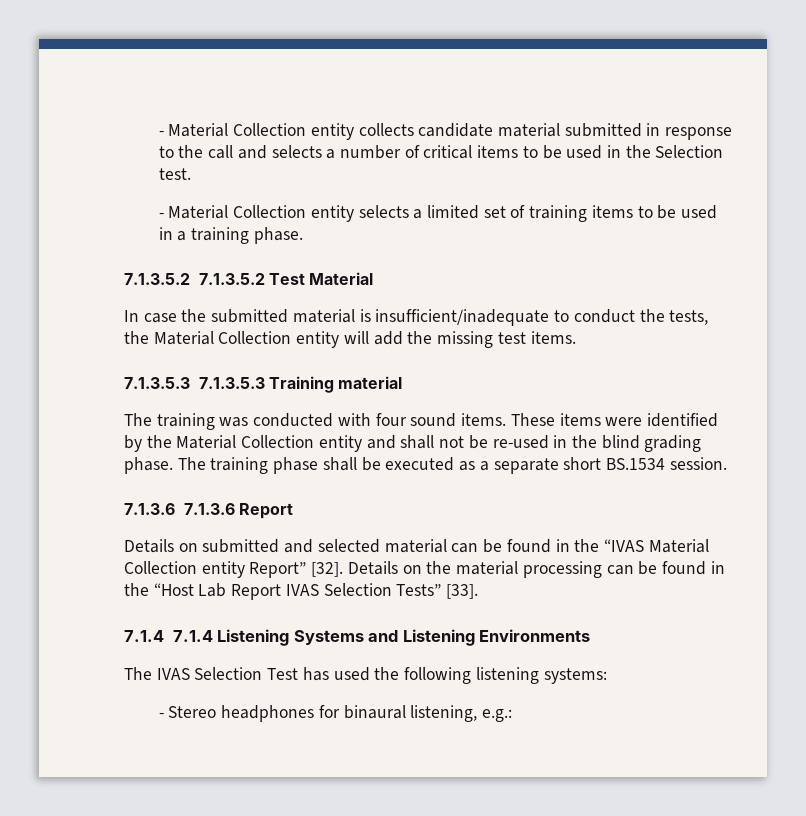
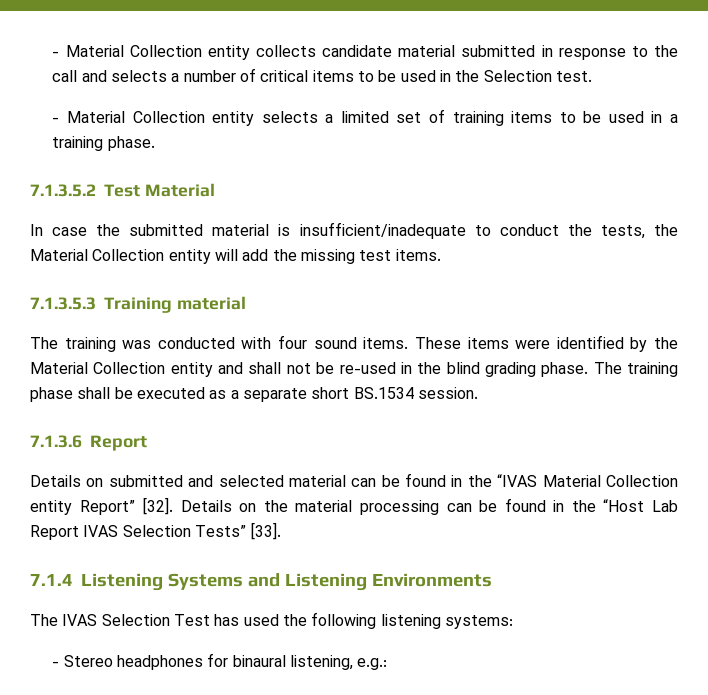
[198,273,265,285] 7.1.3.5.2 -> (96, 190) none
[198,377,265,389] 7.1.3.5.3 -> (96, 303) none
[183,503,235,515] 7.1.3.6 -> (82, 441) none
[172,630,213,642] 7.1.4 -> (73, 580) none

